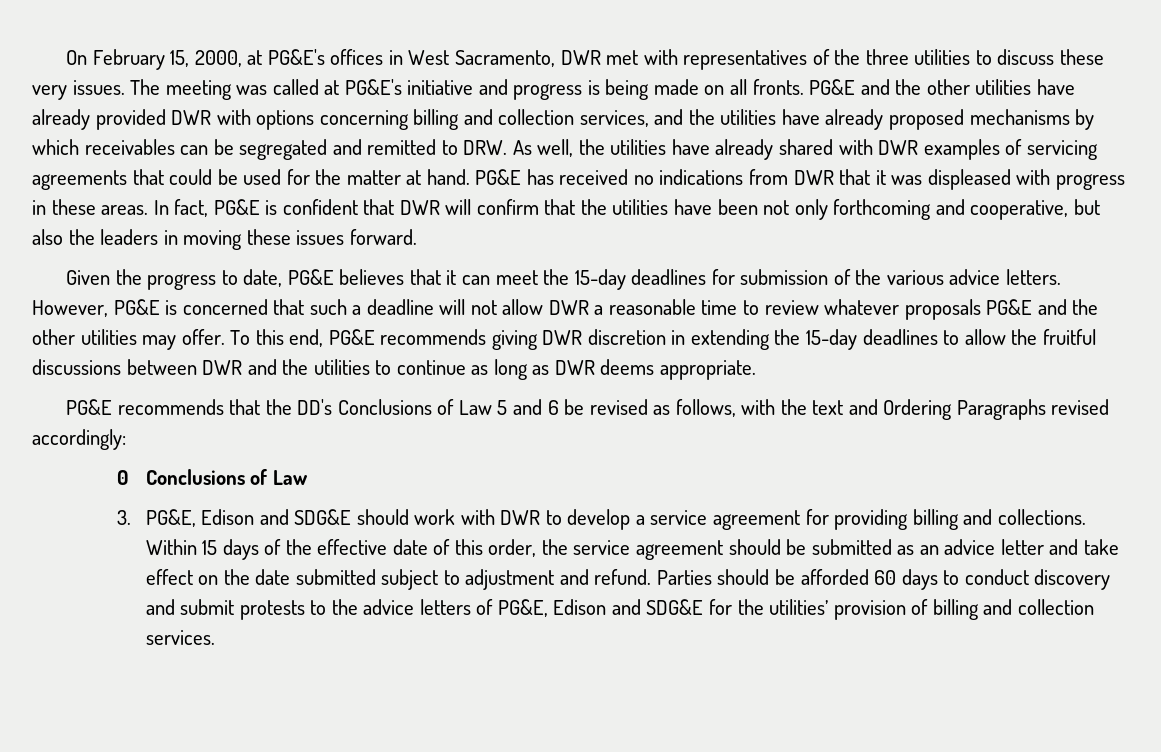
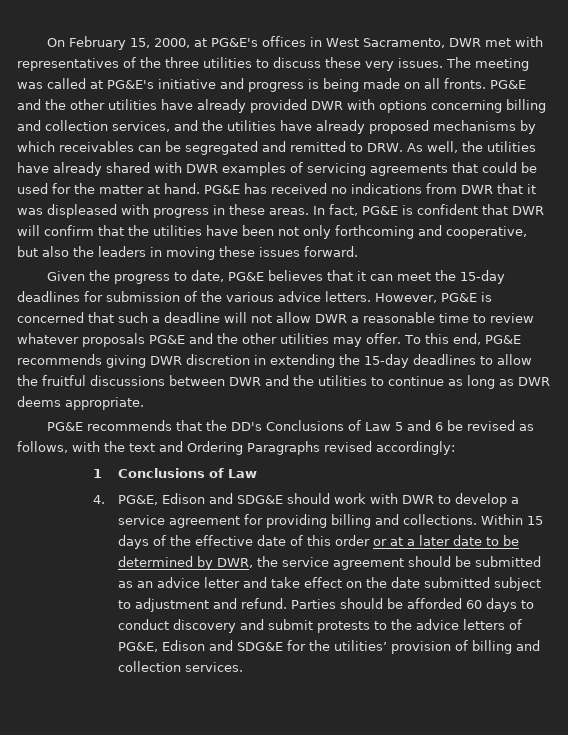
[117,470,130,485] 0 -> [92,469,102,478] 1
[117,510,132,525] 3. -> [92,495,105,504] 4.
[488,539,537,557] order, -> [335,535,520,546] [118,556,254,570] order or at a later date to be determined by DWR,

